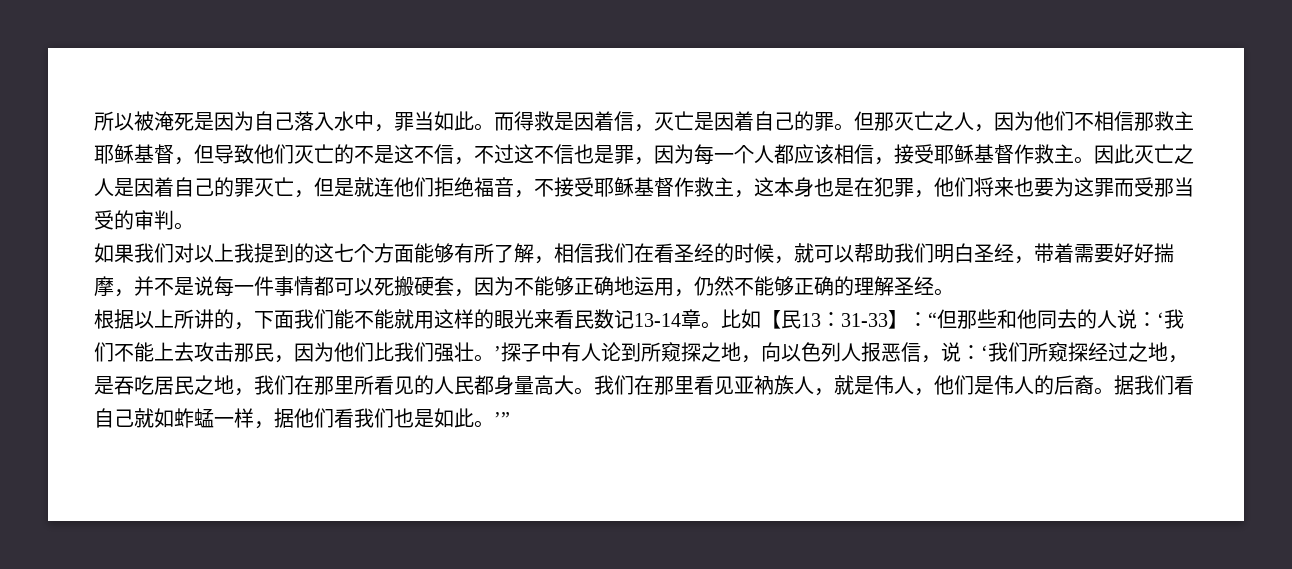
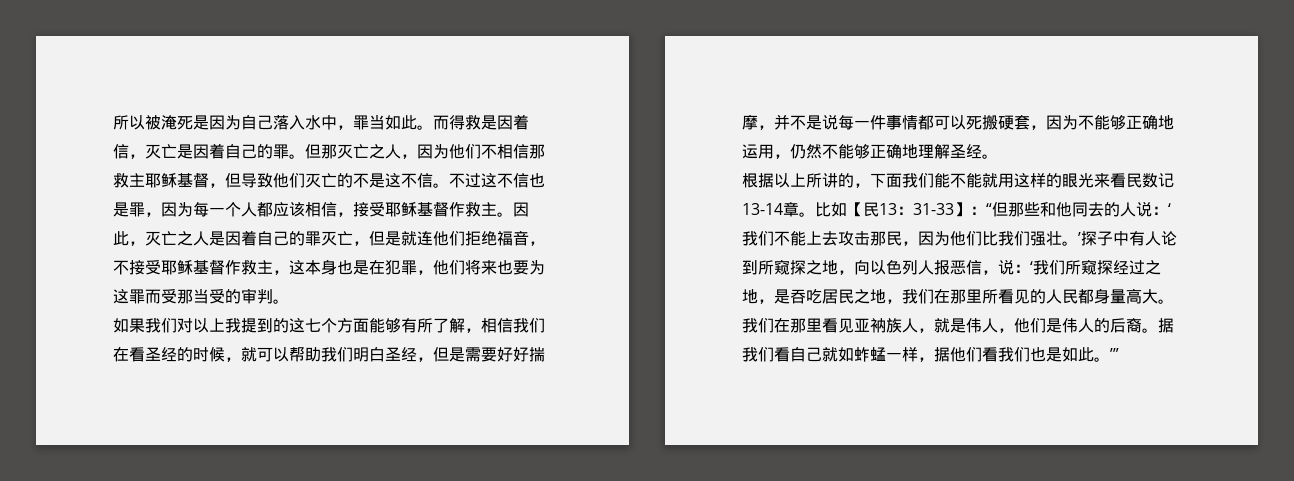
[454,157,474,165] ， -> [433,183,449,188] 。
(1134, 154) none -> [129,241,145,246] ，
[1034,243,1074,263] 带着 -> [433,347,465,362] 但是
[834,276,854,296] 的 -> [902,144,918,159] 地

